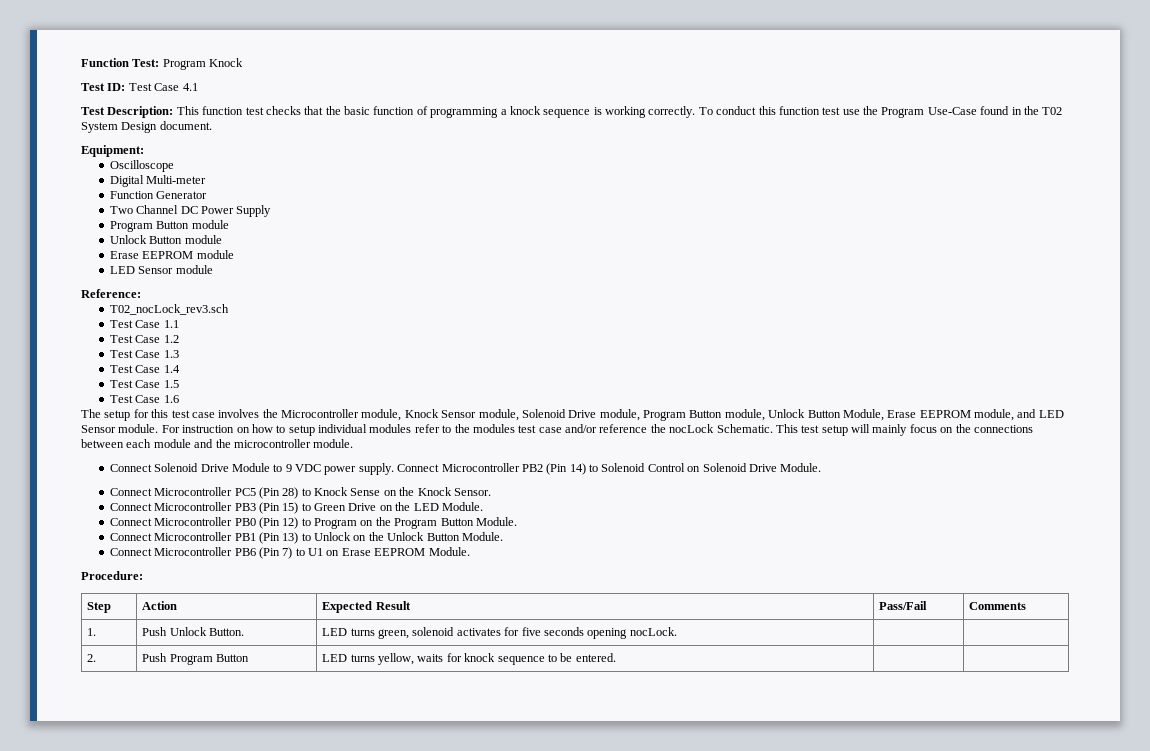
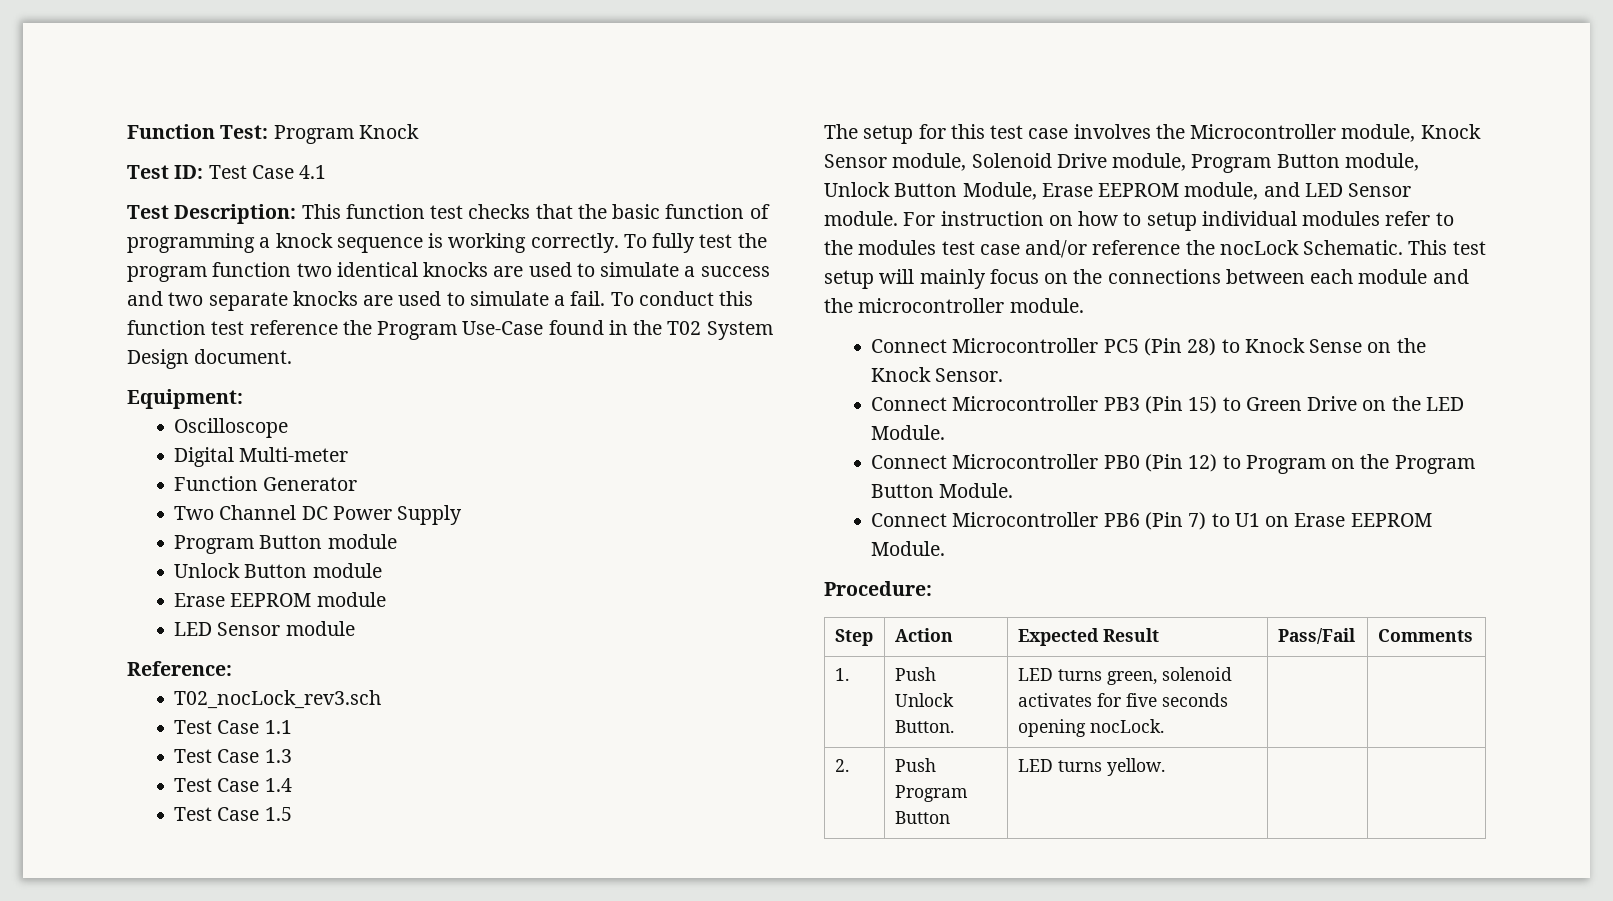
(713, 111) none -> [652,233,767,253] [127,262,770,282] [127,291,634,311] fully test the program function two identical knocks are used to simulate a success and two separate knocks are used to simulate a fail. To
[842,109,860,115] use -> [249,320,338,335] reference
[109,335,179,343] // Test Case 1.2 -> (292, 727) none
[109,395,179,403] // Test Case 1.6 -> (292, 814) none
[109,463,822,475] // Connect Solenoid Drive Module to 9 VDC power supply. Connect Microcontroller PB2 (Pin 14) to Solenoid Control on Solenoid Drive Module. -> (1084, 305) none
[109,532,503,544] // Connect Microcontroller PB1 (Pin 13) to Unlock on the Unlock Button Module. -> (1014, 490) none
[378,653,616,665] yellow, waits for knock sequence to be entered. -> [1106,758,1165,776] yellow.

